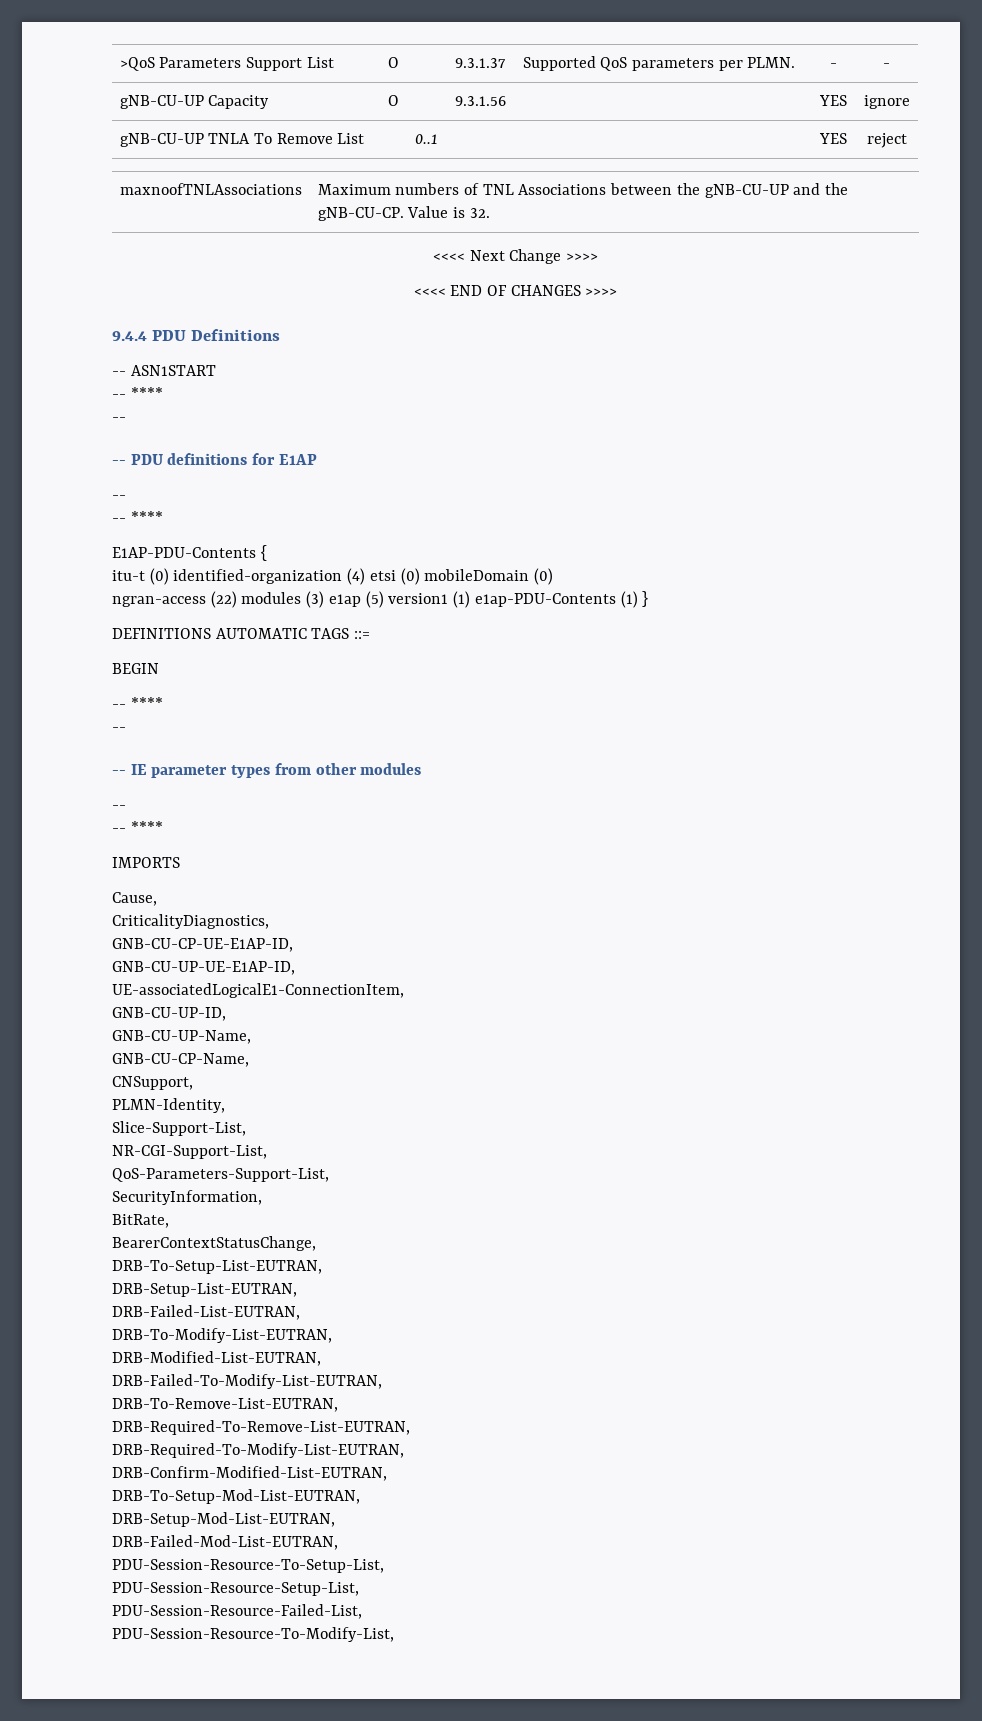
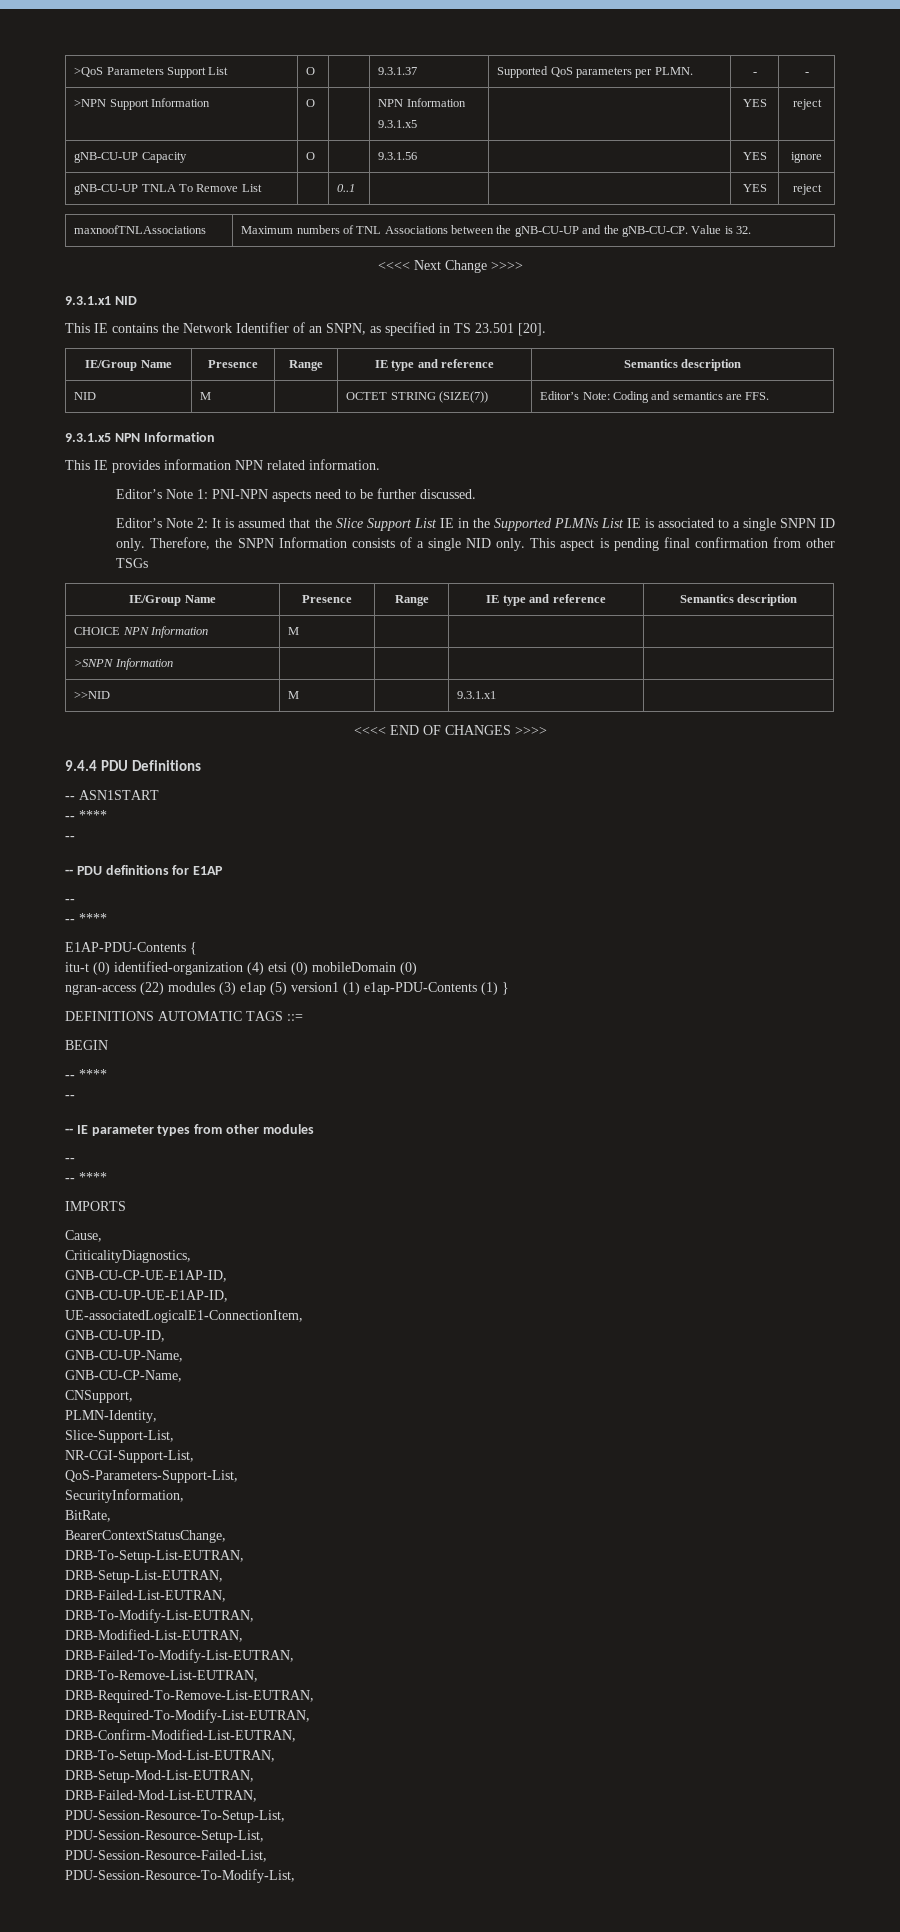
(890, 65) none -> [74,98,210,110] [306,99,316,107] [378,98,466,107] [378,120,418,128] [742,99,767,107] [792,99,822,110] // >NPN Support Information | O | | NPN Information // 9.3.1.x5 | | YES | reject
(599, 257) none -> [65,296,137,305] [65,322,546,336] [85,360,172,371] [208,360,258,368] [289,360,323,371] [374,359,495,371] [623,359,742,371] [74,392,97,400] [200,392,212,400] [346,391,488,403] [540,391,770,403] [65,432,215,442] [65,459,380,473] [116,488,477,502] [116,518,835,531] [116,537,835,551] [116,558,149,568] [129,595,216,606] [302,595,352,603] [394,595,429,606] [486,594,606,606] [679,594,798,606] [74,626,208,638] [288,627,300,635] [74,658,173,670] [74,691,111,699] [288,691,300,699] [457,691,497,699] // 9.3.1.x1 NID // This IE contains the Network Identifier of an SNPN, as specified in TS 23.501 [20]. // IE/Group Name | Presence | Range | IE type and reference | Semantics description // NID | M | | OCTET STRING (SIZE(7)) | Editor’s Note: Coding and semantics are FFS. // 9.3.1.x5 NPN Information // This IE provides information NPN related information. // Editor’s Note 1: PNI-NPN aspects need to be further discussed. // Editor’s Note 2: It is assumed that the Slice Support List IE in the Supported PLMNs List IE is associated to a single SNPN ID only. Therefore, the SNPN Information consists of a single NID only. This aspect is pending final confirmation from other TSGs // IE/Group Name | Presence | Range | IE type and reference | Semantics description // CHOICE NPN Information | M | | | // >SNPN Information | | | | // >>NID | M | | 9.3.1.x1 |

